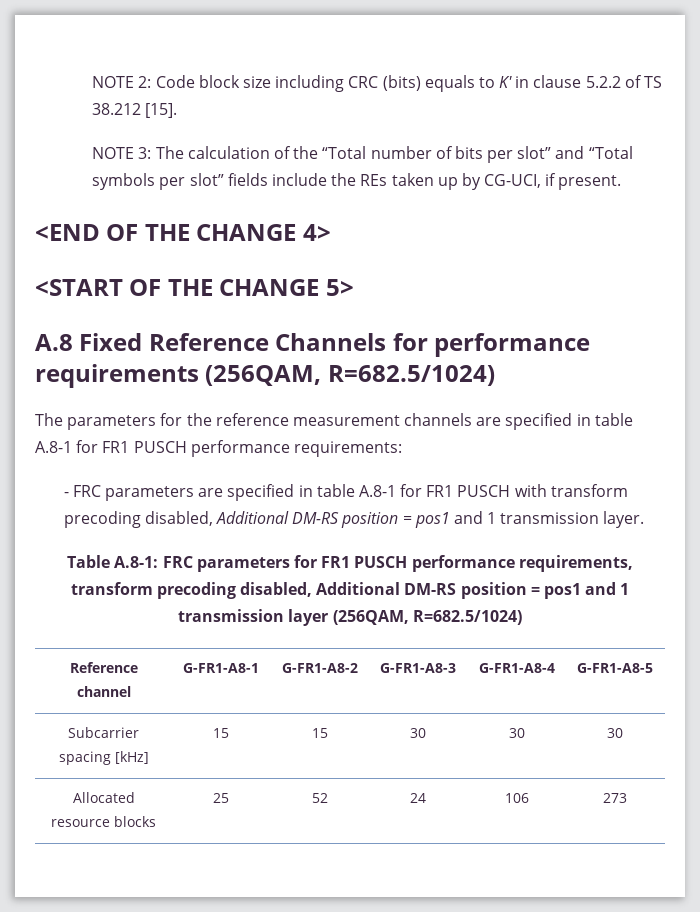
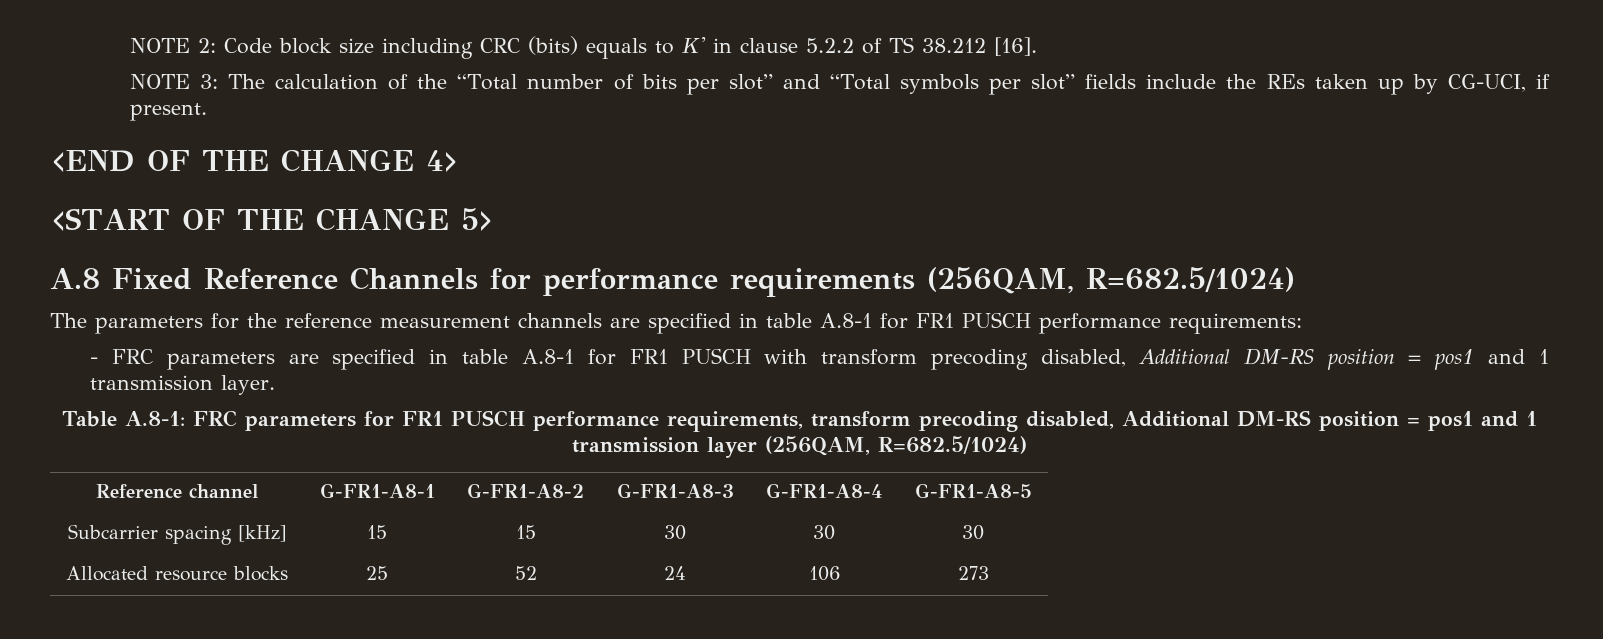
[145,103,178,118] [15]. -> [993,37,1037,56] [16].

